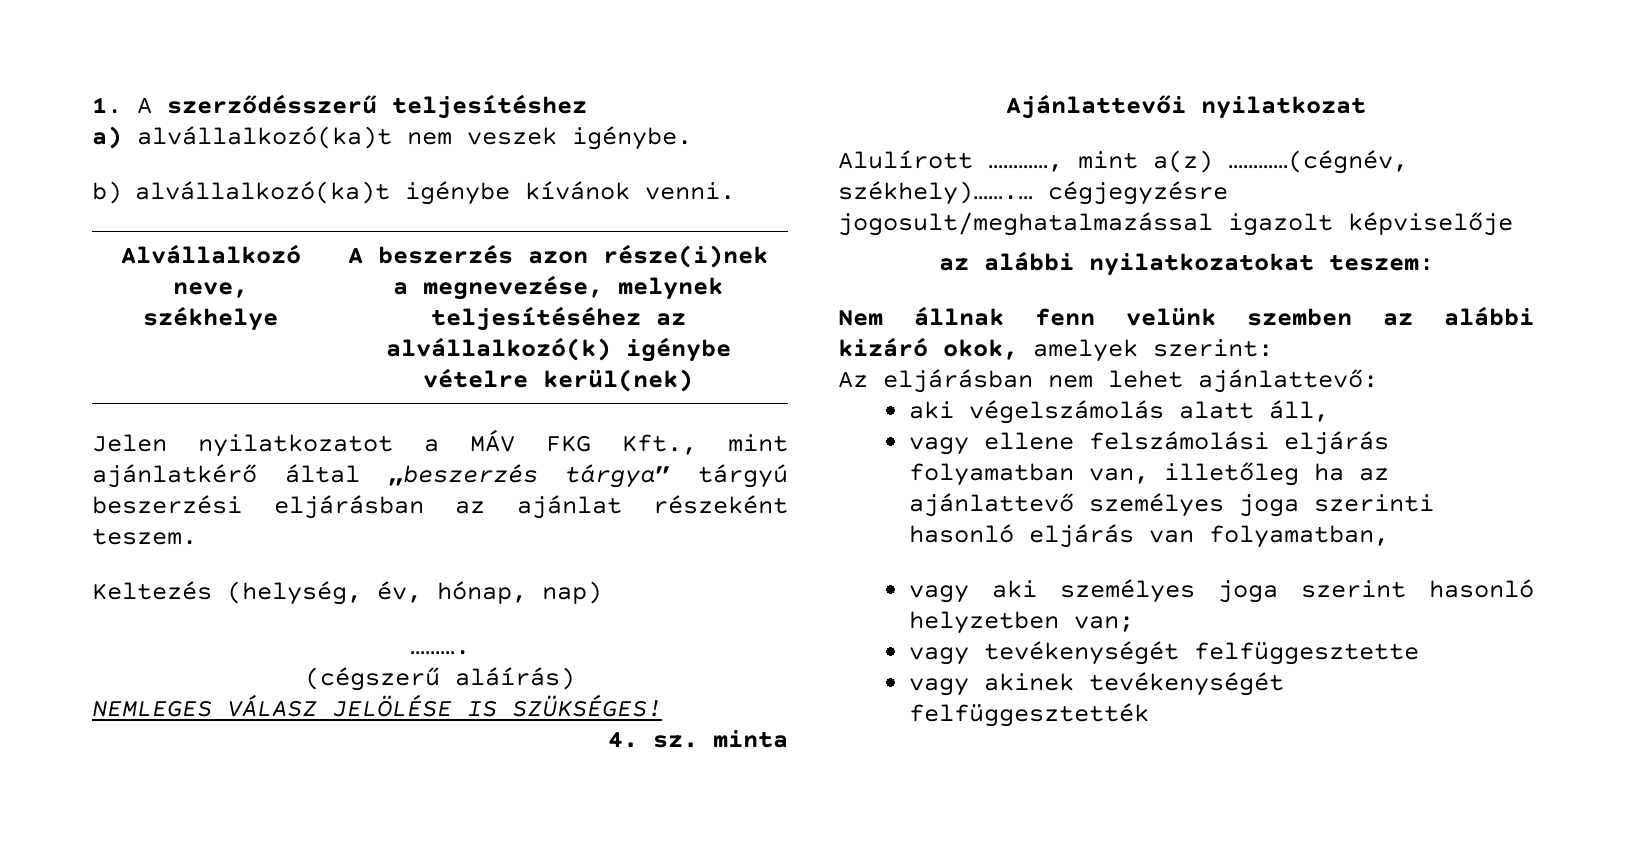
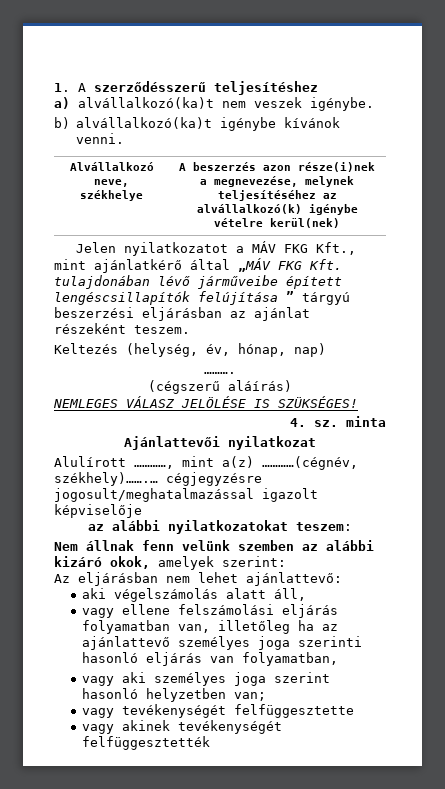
[387,464,671,488] „beszerzés tárgya” -> [238,258,342,272] [54,275,342,289] [54,291,294,305] „MÁV FKG Kft. tulajdonában lévő járműveibe épített lengéscsillapítók felújítása ”

